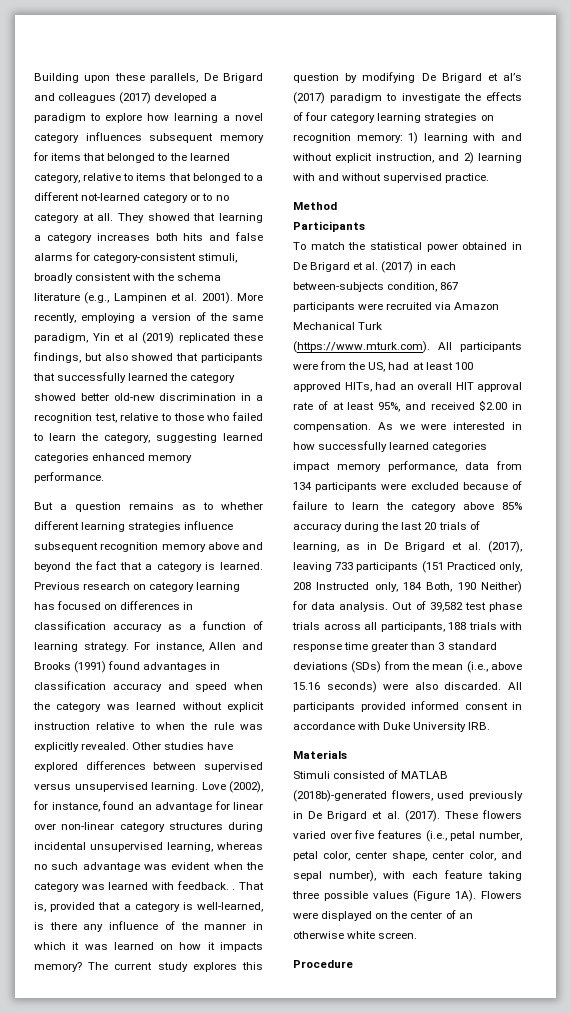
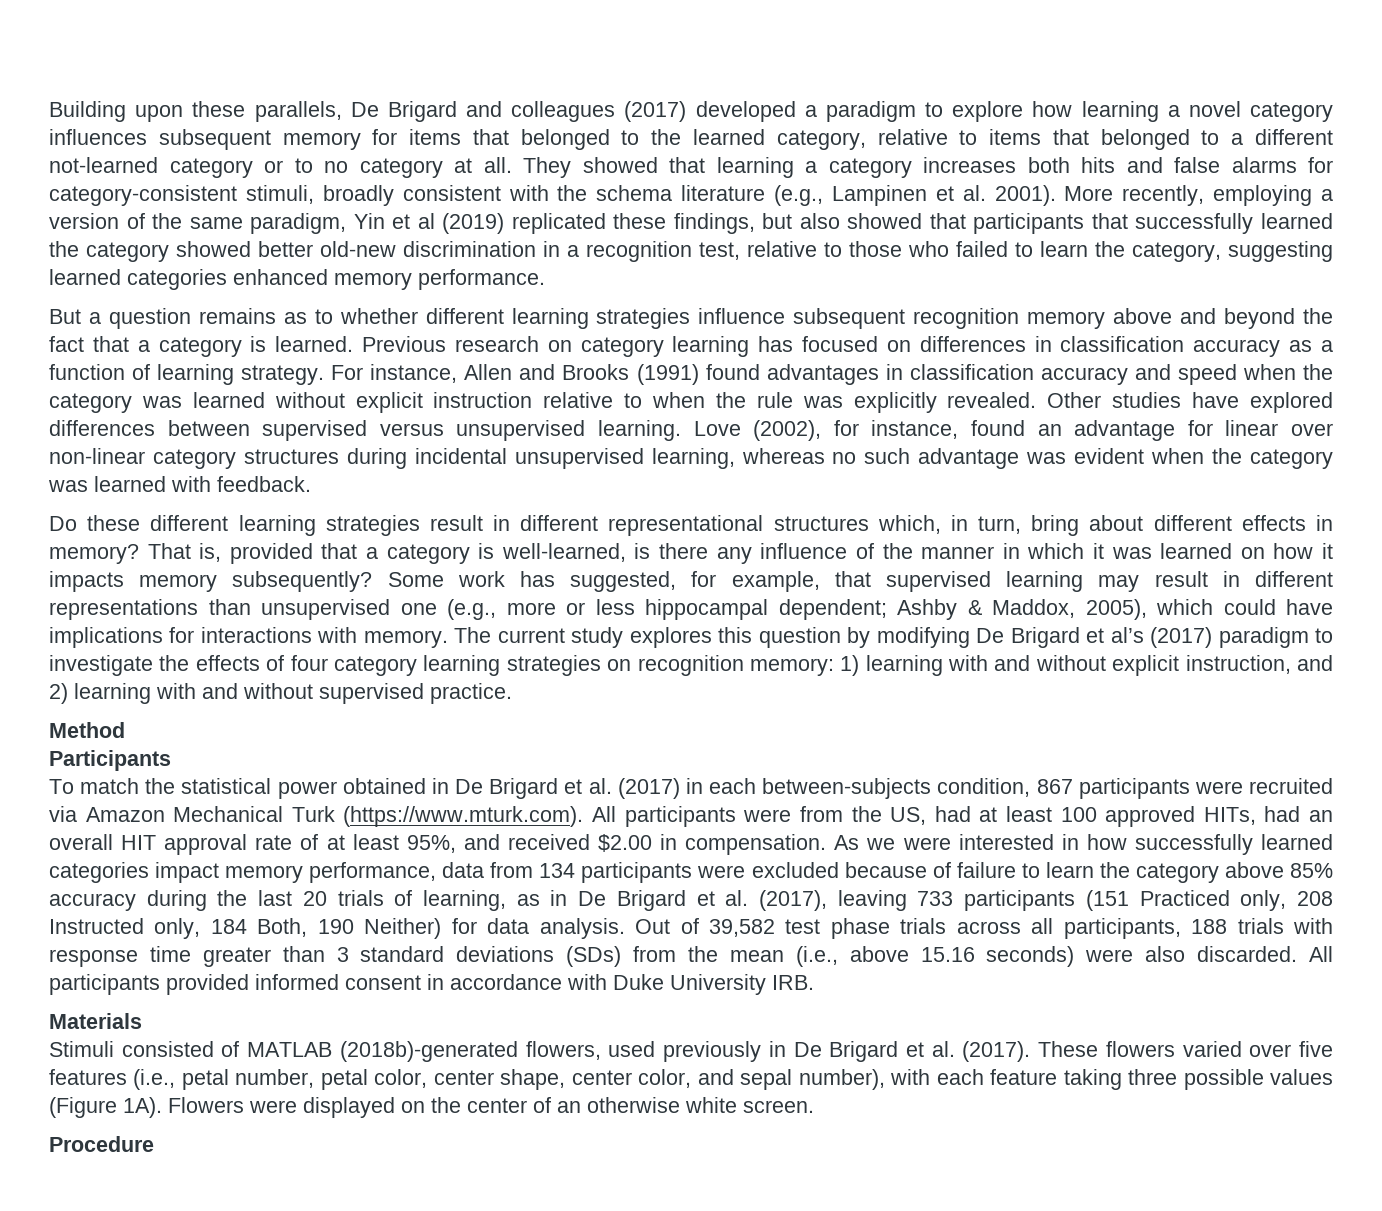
[232,889,236,890] . -> [49,515,1333,536] [49,544,139,564] // Do these different learning strategies result in different representational structures which, in turn, bring about different effects in memory?
[34,962,82,972] memory? -> [139,571,1334,592] [49,599,1333,620] [49,627,448,648] memory subsequently? Some work has suggested, for example, that supervised learning may result in different representations than unsupervised one (e.g., more or less hippocampal dependent; Ashby & Maddox, 2005), which could have implications for interactions with memory.

